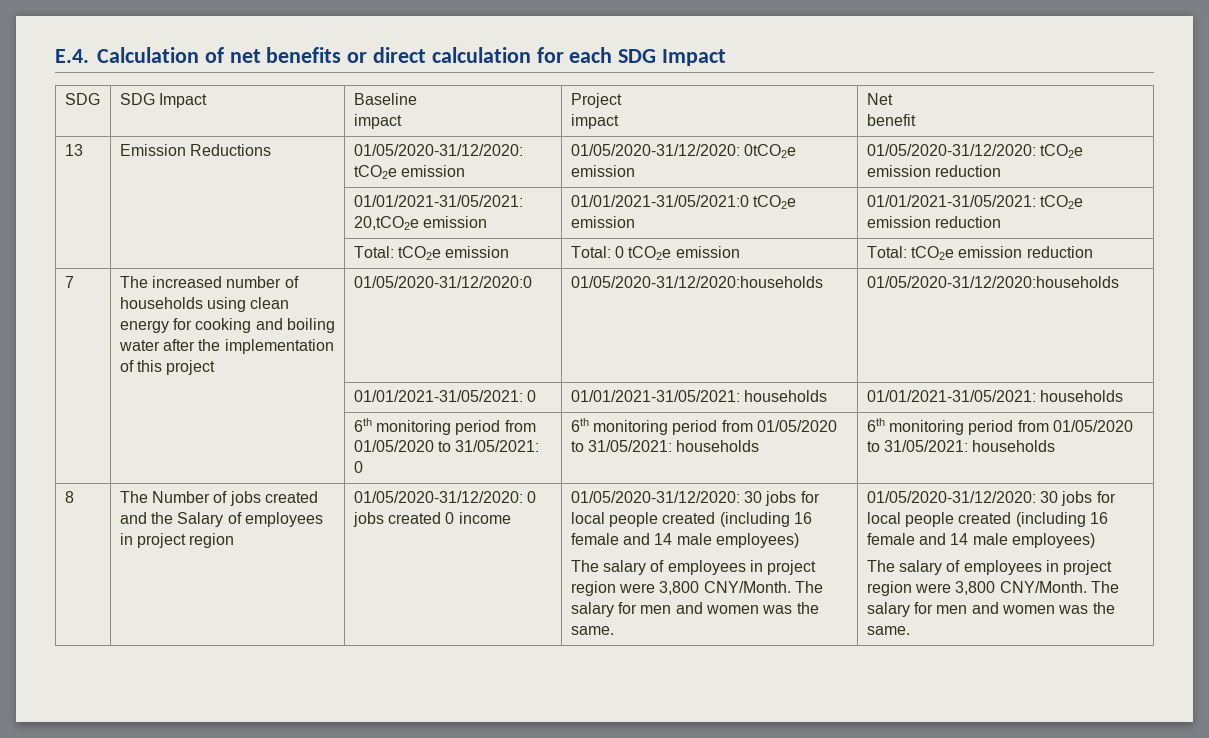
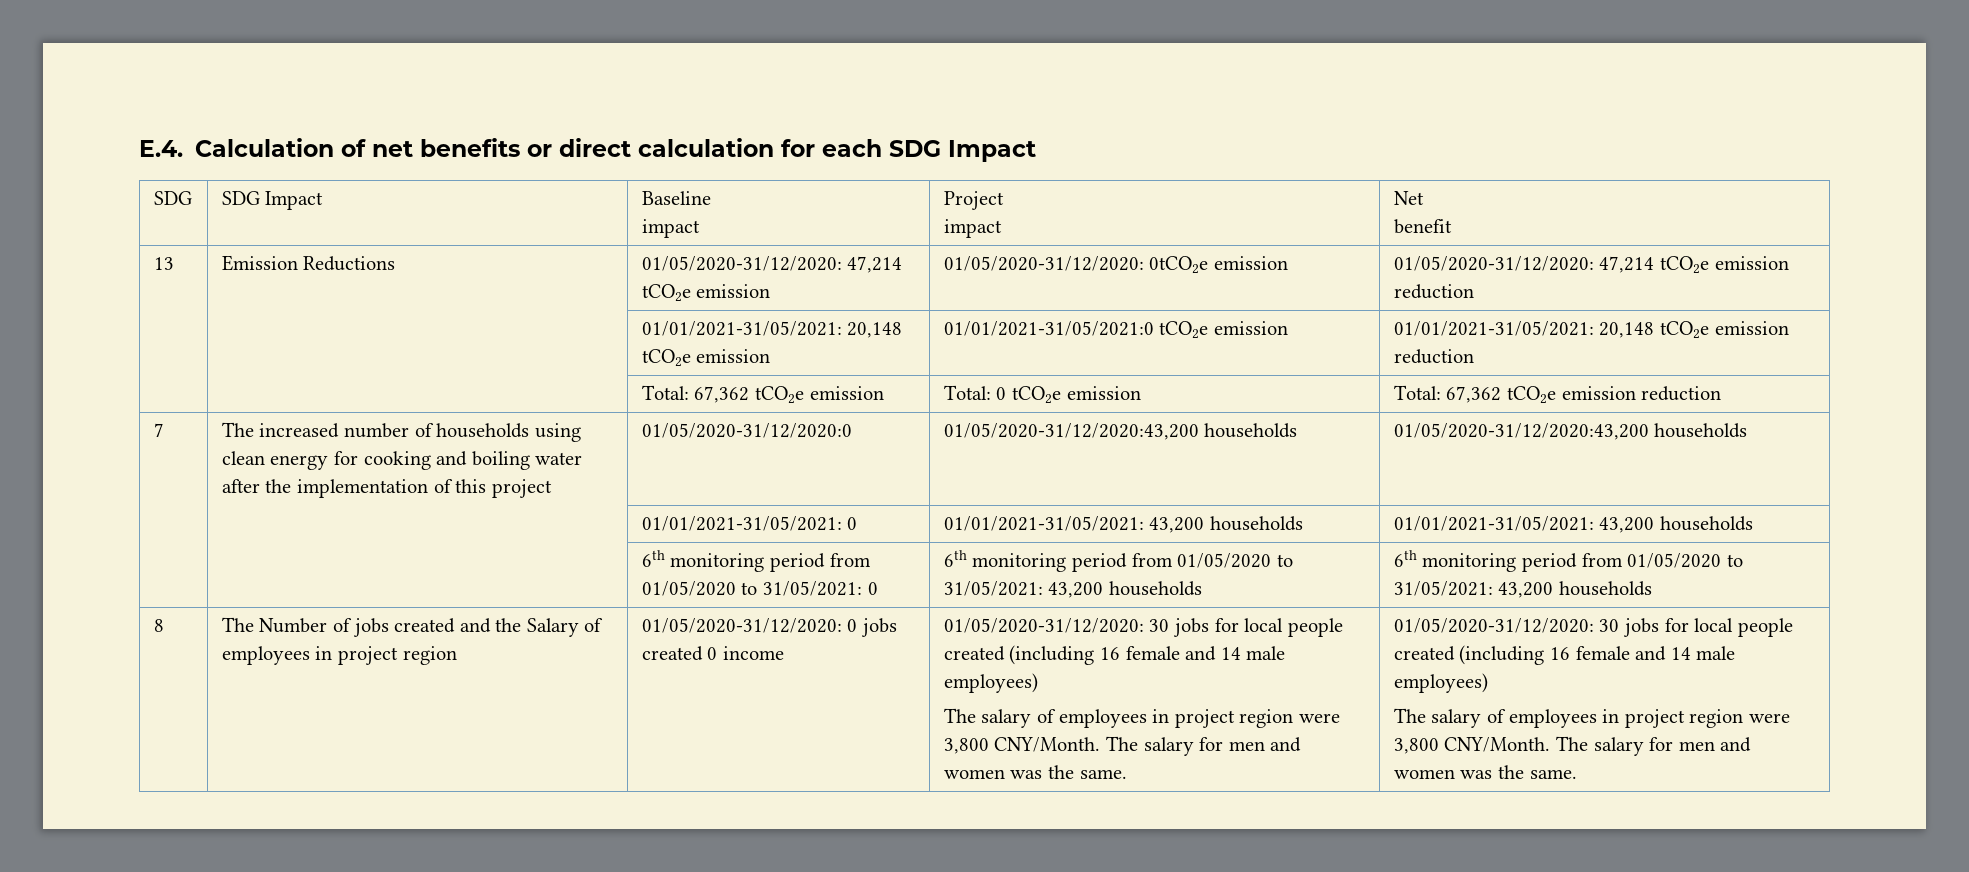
(523, 150) none -> [847,256,903,273] 47,214
(1036, 150) none -> [1599,256,1655,273] 47,214
[353,216,419,230] 20,tCO2e -> [847,322,903,338] [641,349,691,367] 20,148 tCO2e
(1036, 201) none -> [1599,322,1655,338] 20,148
(394, 252) none -> [694,386,750,403] 67,362
(907, 252) none -> [1446,386,1502,403] 67,362
[570,276,823,288] [866,276,1119,288] 01/05/2020-31/12/2020:households | 01/05/2020-31/12/2020:households -> [943,423,1298,440] [1393,423,1748,440] 01/05/2020-31/12/2020:43,200 households | 01/05/2020-31/12/2020:43,200 households
(740, 396) none -> [1149,517,1205,533] 43,200
(1036, 396) none -> [1599,517,1655,533] 43,200
(672, 446) none -> [1048,582,1104,598] 43,200
(968, 446) none -> [1498,582,1554,598] 43,200

